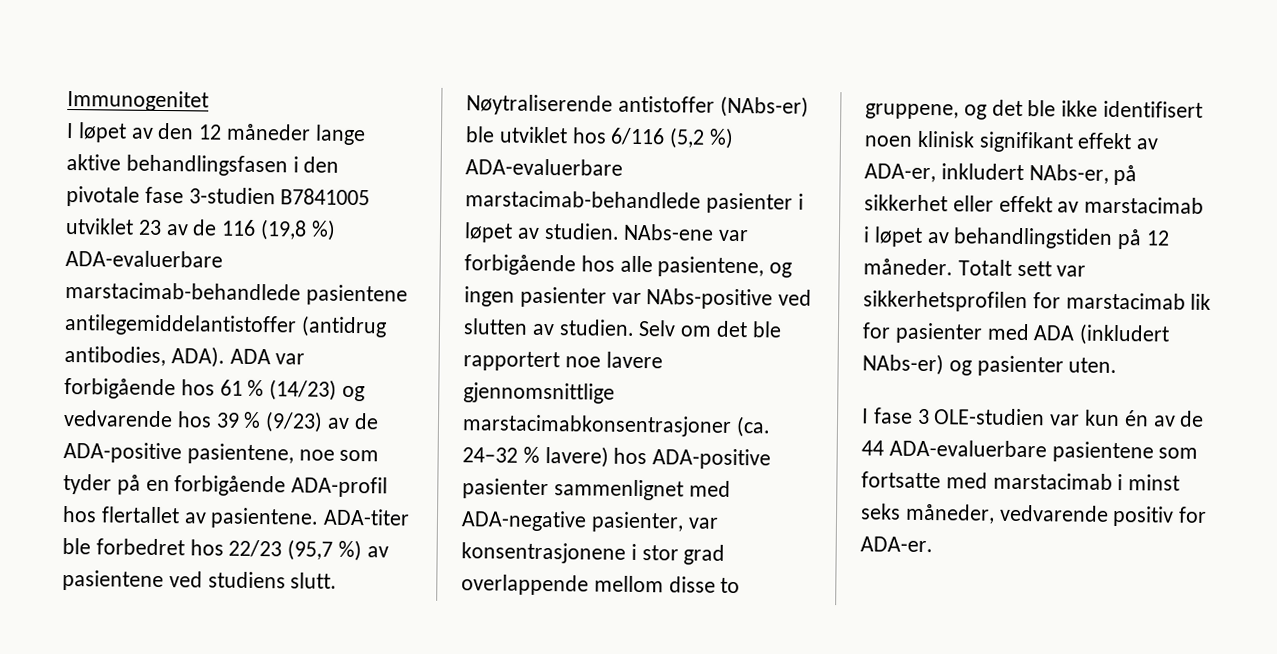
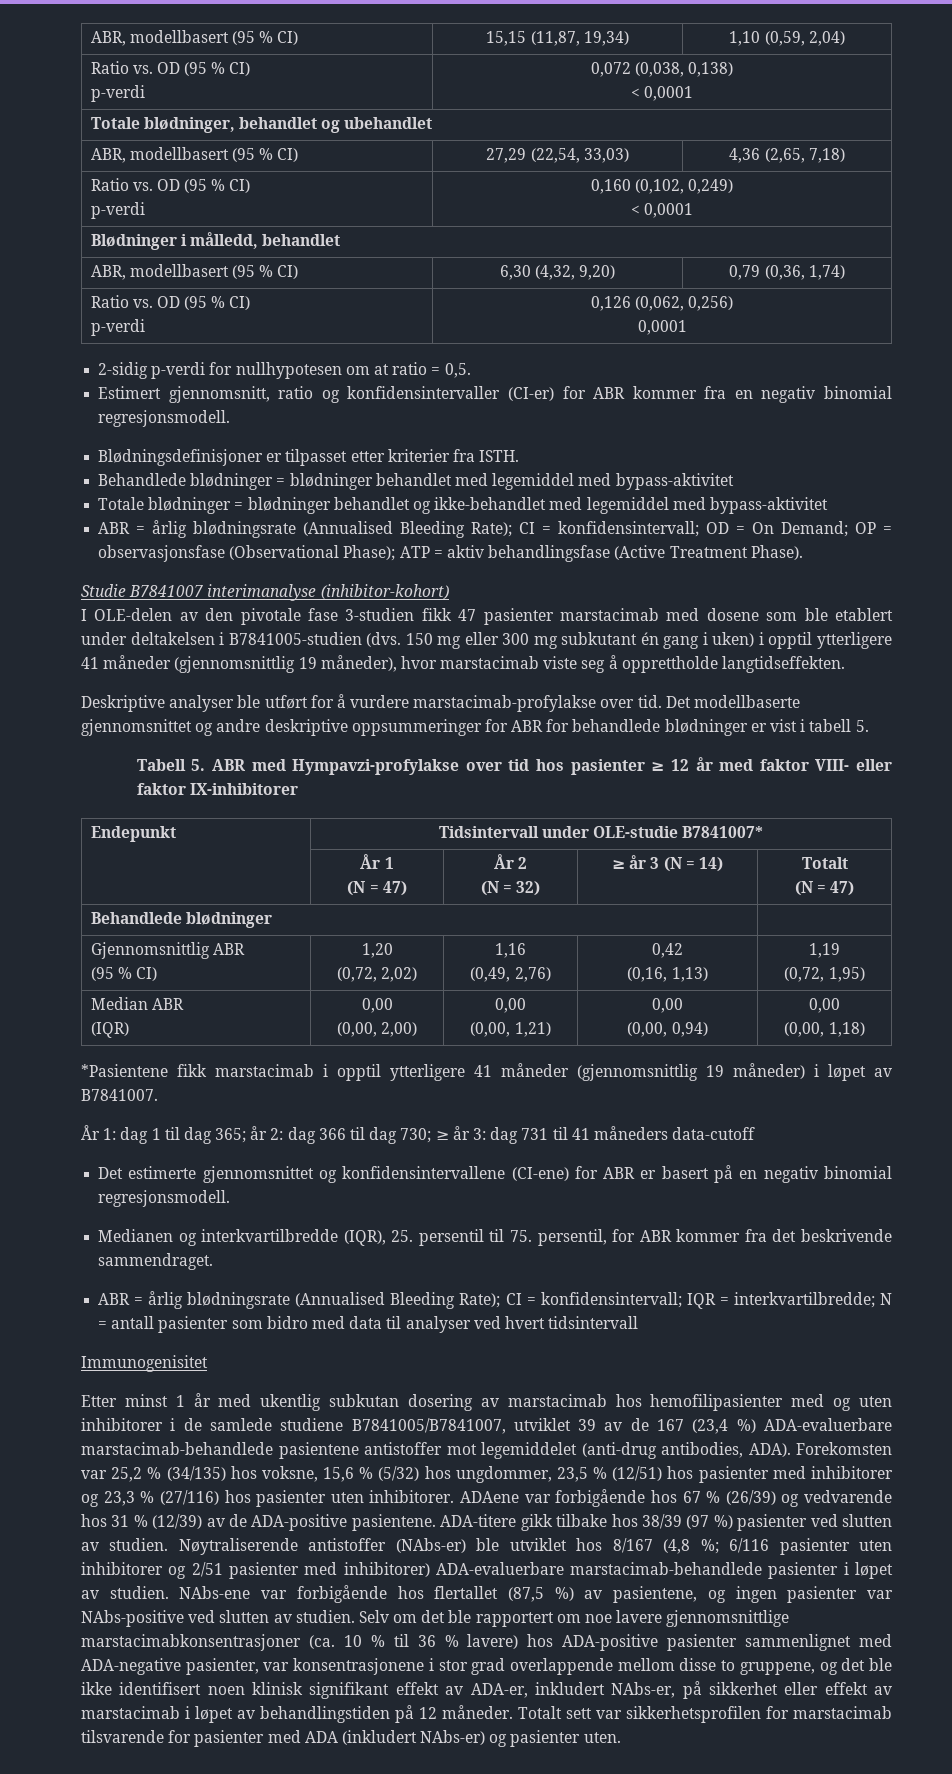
[67,90,209,112] [66,122,127,143] Immunogenitet // I løpet -> [90,30,299,46] [486,31,629,46] [729,31,845,46] [90,61,251,76] [90,85,145,102] [590,62,734,77] [630,86,694,101] [90,117,433,133] [90,147,299,163] [486,148,629,163] [729,148,845,163] [90,178,251,193] [90,202,145,219] [590,179,734,194] [630,203,694,218] [90,232,341,250] [90,264,299,280] [499,265,616,280] [729,265,845,280] [90,295,251,310] [90,319,145,336] [590,296,734,311] [637,320,687,335] [98,362,471,379] [98,386,892,403] [98,410,231,427] [98,449,520,466] [98,473,734,490] [98,497,828,514] [98,520,892,538] [98,545,803,562] [81,584,449,601] [81,608,173,621] ABR, modellbasert (95 % CI) | 15,15 (11,87, 19,34) | 1,10 (0,59, 2,04) // Ratio vs. OD (95 % CI) // p-verdi | 0,072 (0,038, 0,138) // < 0,0001 // Totale blødninger, behandlet og ubehandlet // ABR, modellbasert (95 % CI) | 27,29 (22,54, 33,03) | 4,36 (2,65, 7,18) // Ratio vs. OD (95 % CI) // p-verdi | 0,160 (0,102, 0,249) // < 0,0001 // Blødninger i målledd, behandlet // ABR, modellbasert (95 % CI) | 6,30 (4,32, 9,20) | 0,79 (0,36, 1,74) // Ratio vs. OD (95 % CI) // p-verdi | 0,126 (0,062, 0,256) // 0,0001 // 2-sidig p-verdi for nullhypotesen om at ratio = 0,5. // Estimert gjennomsnitt, ratio og konfidensintervaller (CI-er) for ABR kommer fra en negativ binomial regresjonsmodell. // Blødningsdefinisjoner er tilpasset etter kriterier fra ISTH. // Behandlede blødninger = blødninger behandlet med legemiddel med bypass-aktivitet // Totale blødninger = blødninger behandlet og ikke-behandlet med legemiddel med bypass-aktivitet // ABR = årlig blødningsrate (Annualised Bleeding Rate); CI = konfidensintervall; OD = On Demand; OP = observasjonsfase (Observational Phase); ATP = aktiv behandlingsfase (Active Treatment Phase). // Studie B7841007 interimanalyse (inhibitor-kohort) // I OLE-delen
[198,123,366,146] [66,154,340,177] [66,186,371,207] [65,218,336,241] [65,249,223,268] [65,281,408,306] [64,313,387,338] [64,345,306,368] [64,377,366,402] [63,409,379,433] [63,441,380,465] [63,473,389,498] [62,505,411,529] [62,537,389,562] [62,569,338,592] 12 måneder lange aktive behandlingsfasen i den pivotale fase 3-studien B7841005 utviklet 23 av de 116 (19,8 %) ADA-evaluerbare marstacimab-behandlede pasientene antilegemiddelantistoffer (antidrug antibodies, ADA). ADA var forbigående hos 61 % (14/23) og vedvarende hos 39 % (9/23) av de ADA-positive pasientene, noe som tyder på en forbigående ADA-profil hos flertallet av pasientene. ADA-titer ble forbedret hos 22/23 (95,7 %) av pasientene ved studiens slutt. -> [240,608,893,625] [81,632,892,649] [81,655,846,673] [81,694,801,712] [81,719,869,736] [136,757,893,775] [136,783,298,795] [90,826,176,842] [438,826,764,838] [360,854,394,869] [347,881,407,896] [493,854,528,869] [480,881,541,896] [612,855,723,872] [801,857,848,869] [794,881,855,896] [90,912,272,928] [90,942,245,959] [90,967,157,981] [361,943,393,958] [336,967,418,982] [495,943,526,958] [470,967,551,982] [652,943,683,958] [627,967,708,982] [809,943,840,958] [784,967,865,982] [90,997,184,1010] [90,1022,129,1038] [361,998,393,1013] [336,1022,418,1037] [495,998,526,1013] [470,1022,551,1037] [652,998,683,1013] [627,1022,708,1037] [809,998,840,1013] [784,1022,865,1037] [81,1063,892,1081] [81,1089,158,1101] [81,1125,756,1144] [98,1165,893,1183] [98,1190,231,1207] [98,1229,893,1246] [98,1253,214,1270] [98,1291,892,1309] [98,1316,639,1333] [81,1355,208,1372] [81,1393,893,1411] [81,1418,892,1434] [81,1442,892,1459] [81,1466,893,1483] [81,1489,892,1507] [81,1514,892,1531] [81,1538,169,1551] pivotale fase 3-studien fikk 47 pasienter marstacimab med dosene som ble etablert under deltakelsen i B7841005-studien (dvs. 150 mg eller 300 mg subkutant én gang i uken) i opptil ytterligere 41 måneder (gjennomsnittlig 19 måneder), hvor marstacimab viste seg å opprettholde langtidseffekten. // Deskriptive analyser ble utført for å vurdere marstacimab-profylakse over tid. Det modellbaserte gjennomsnittet og andre deskriptive oppsummeringer for ABR for behandlede blødninger er vist i tabell 5. // Tabell 5. ABR med Hympavzi-profylakse over tid hos pasienter ≥ 12 år med faktor VIII- eller faktor IX-inhibitorer // Endepunkt | Tidsintervall under OLE-studie B7841007* // | År 1 // (N = 47) | År 2 // (N = 32) | ≥ år 3 (N = 14) | Totalt // (N = 47) // Behandlede blødninger | // Gjennomsnittlig ABR // (95 % CI) | 1,20 // (0,72, 2,02) | 1,16 // (0,49, 2,76) | 0,42 // (0,16, 1,13) | 1,19 // (0,72, 1,95) // Median ABR // (IQR) | 0,00 // (0,00, 2,00) | 0,00 // (0,00, 1,21) | 0,00 // (0,00, 0,94) | 0,00 // (0,00, 1,18) // *Pasientene fikk marstacimab i opptil ytterligere 41 måneder (gjennomsnittlig 19 måneder) i løpet av B7841007. // År 1: dag 1 til dag 365; år 2: dag 366 til dag 730; ≥ år 3: dag 731 til 41 måneders data-cutoff // Det estimerte gjennomsnittet og konfidensintervallene (CI-ene) for ABR er basert på en negativ binomial regresjonsmodell. // Medianen og interkvartilbredde (IQR), 25. persentil til 75. persentil, for ABR kommer fra det beskrivende sammendraget. // ABR = årlig blødningsrate (Annualised Bleeding Rate); CI = konfidensintervall; IQR = interkvartilbredde; N = antall pasienter som bidro med data til analyser ved hvert tidsintervall // Immunogenisitet // Etter minst 1 år med ukentlig subkutan dosering av marstacimab hos hemofilipasienter med og uten inhibitorer i de samlede studiene B7841005/B7841007, utviklet 39 av de 167 (23,4 %) ADA-evaluerbare marstacimab-behandlede pasientene antistoffer mot legemiddelet (anti-drug antibodies, ADA). Forekomsten var 25,2 % (34/135) hos voksne, 15,6 % (5/32) hos ungdommer, 23,5 % (12/51) hos pasienter med inhibitorer og 23,3 % (27/116) hos pasienter uten inhibitorer. ADAene var forbigående hos 67 % (26/39) og vedvarende hos 31 % (12/39) av de ADA-positive pasientene. ADA-titere gikk tilbake hos 38/39 (97 %) pasienter ved slutten av studien.
[610,127,735,149] 6/116 (5,2 %) -> [612,1538,892,1555] [81,1562,430,1579] 8/167 (4,8 %; 6/116 pasienter uten inhibitorer og 2/51 pasienter med inhibitorer)
[619,255,653,273] alle -> [434,1586,603,1602] flertallet (87,5 %) av
(560, 361) none -> [556,1614,581,1623] om
[462,447,518,463] 24–32 -> [343,1634,436,1647] 10 % til 36
[1190,293,1212,310] lik -> [81,1730,164,1743] tilsvarende
[862,407,1205,427] [861,439,1199,463] [861,471,1181,491] [860,503,1208,527] [860,536,933,553] // I fase 3 OLE-studien var kun én av de 44 ADA-evaluerbare pasientene som fortsatte med marstacimab i minst seks måneder, vedvarende positiv for ADA-er. -> (621, 1737) none

